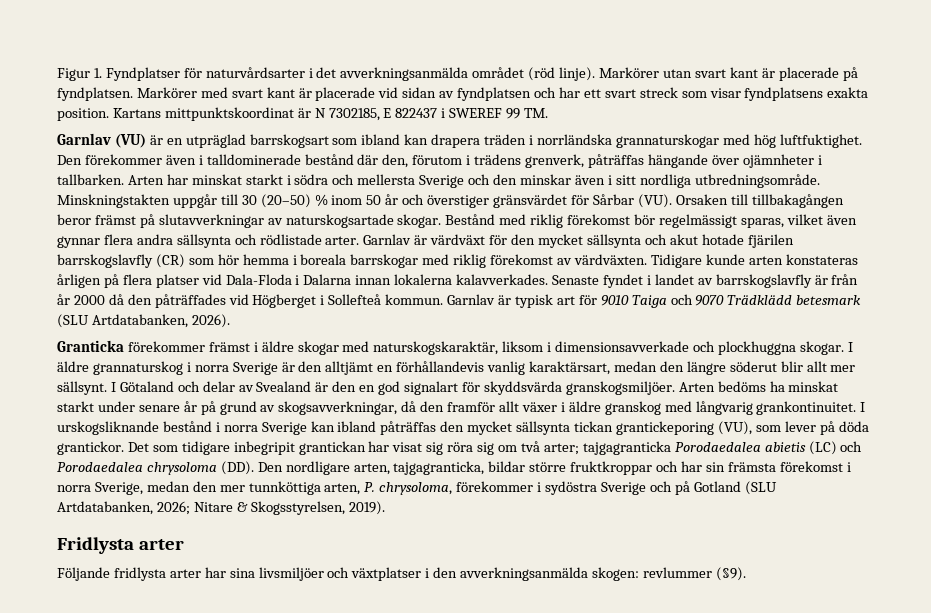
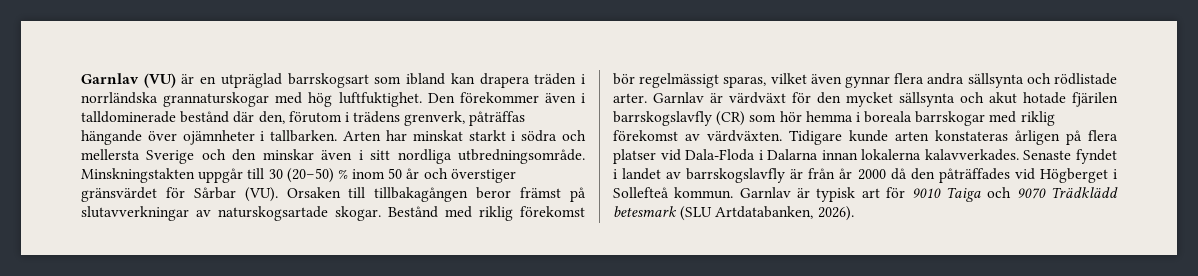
[57,67,858,81] [57,87,869,101] [57,107,549,121] Figur 1. Fyndplatser för naturvårdsarter i det avverkningsanmälda området (röd linje). Markörer utan svart kant är placerade på fyndplatsen. Markörer med svart kant är placerade vid sidan av fyndplatsen och har ett svart streck som visar fyndplatsens exakta position. Kartans mittpunktskoordinat är N 7302185, E 822437 i SWEREF 99 TM. // -> (81, 78) none
[57,340,853,355] [57,361,856,375] [57,381,839,395] [57,401,866,415] [57,421,869,435] [57,441,863,455] [57,461,851,475] [57,481,777,495] [57,501,385,515] [57,537,184,554] [57,567,746,581] // Granticka förekommer främst i äldre skogar med naturskogskaraktär, liksom i dimensionsavverkade och plockhuggna skogar. I äldre grannaturskog i norra Sverige är den alltjämt en förhållandevis vanlig karaktärsart, medan den längre söderut blir allt mer sällsynt. I Götaland och delar av Svealand är den en god signalart för skyddsvärda granskogsmiljöer. Arten bedöms ha minskat starkt under senare år på grund av skogsavverkningar, då den framför allt växer i äldre granskog med långvarig grankontinuitet. I urskogsliknande bestånd i norra Sverige kan ibland påträffas den mycket sällsynta tickan grantickeporing (VU), som lever på döda grantickor. Det som tidigare inbegripit grantickan har visat sig röra sig om två arter; tajgagranticka Porodaedalea abietis (LC) och Porodaedalea chrysoloma (DD). Den nordligare arten, tajgagranticka, bildar större fruktkroppar och har sin främsta förekomst i norra Sverige, medan den mer tunnköttiga arten, P. chrysoloma, förekommer i sydöstra Sverige och på Gotland (SLU Artdatabanken, 2026; Nitare & Skogsstyrelsen, 2019). // Fridlysta arter // Följande fridlysta arter har sina livsmiljöer och växtplatser i den avverkningsanmälda skogen: revlummer (§9). -> (854, 213) none

